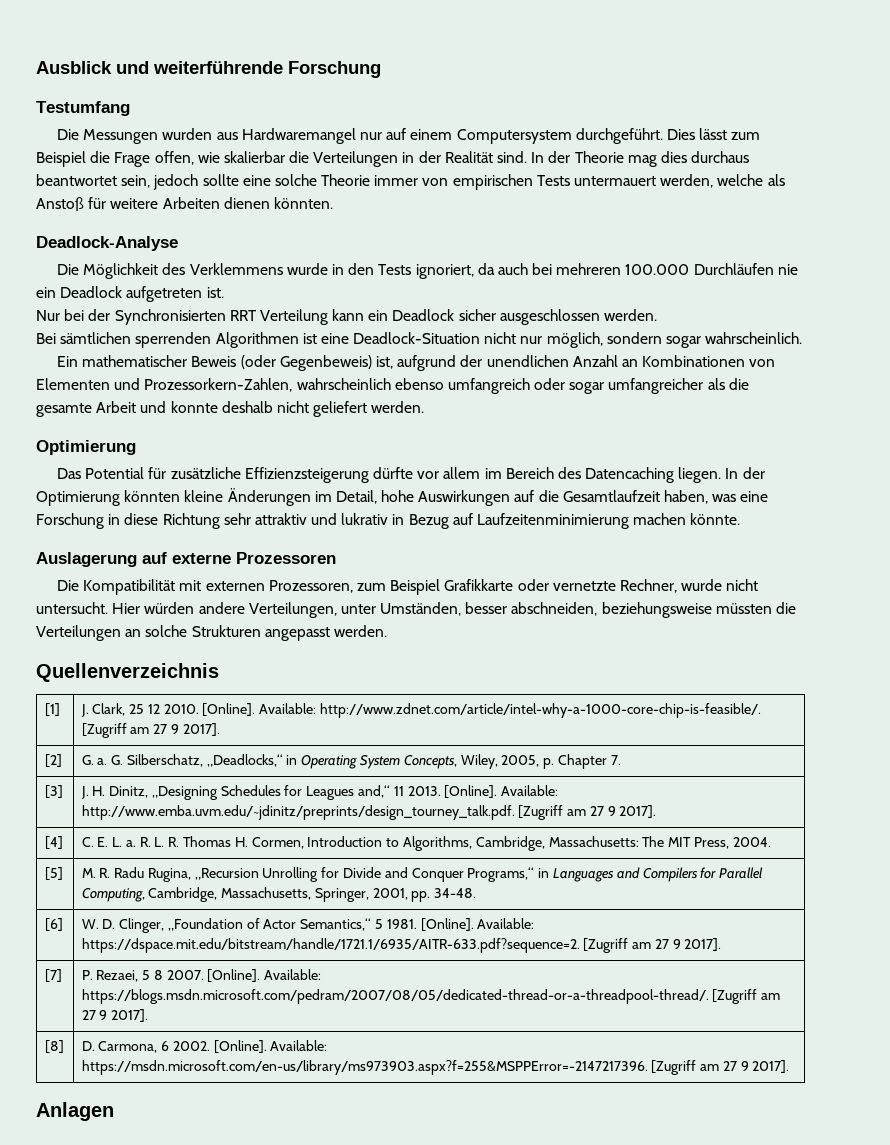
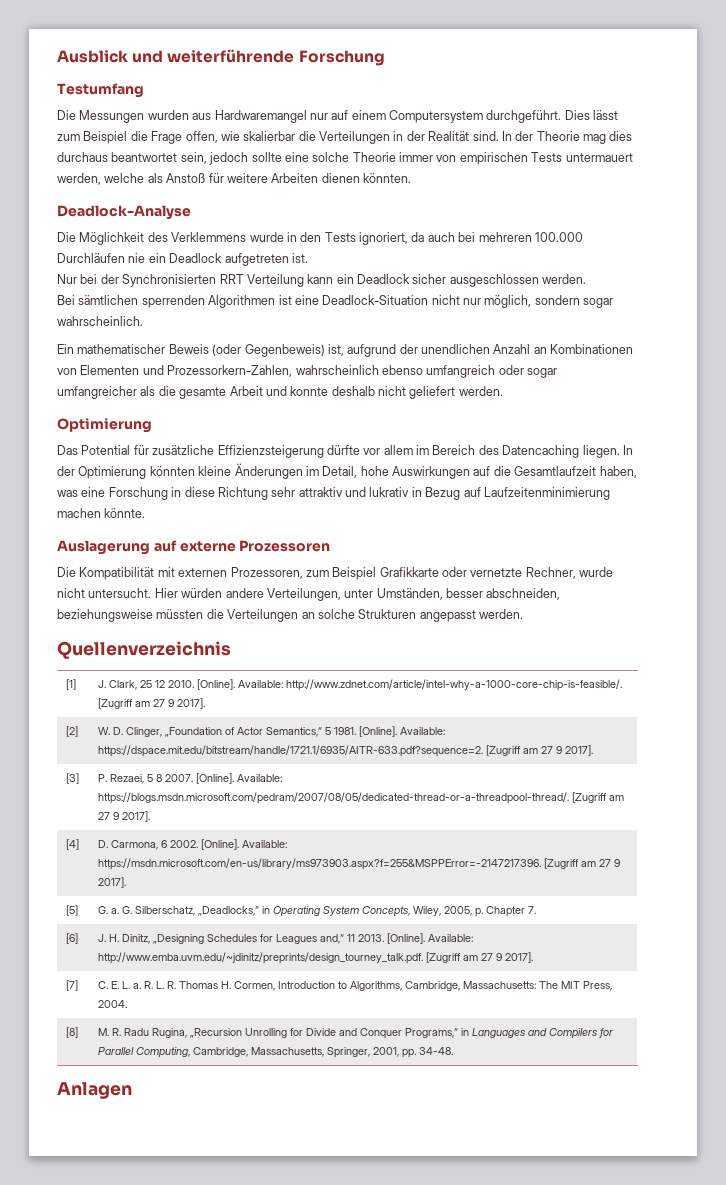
(62, 760) none -> [98,726,446,737] [98,745,594,757] [66,773,80,784] [98,773,283,784] [98,792,625,804] [98,811,151,822] [66,839,80,850] [98,839,288,850] [98,858,621,870] [98,877,127,888] [66,905,79,916] | W. D. Clinger, „Foundation of Actor Semantics,“ 5 1981. [Online]. Available: https://dspace.mit.edu/bitstream/handle/1721.1/6935/AITR-633.pdf?sequence=2. [Zugriff am 27 9 2017]. // [3] | P. Rezaei, 5 8 2007. [Online]. Available: https://blogs.msdn.microsoft.com/pedram/2007/08/05/dedicated-thread-or-a-threadpool-thread/. [Zugriff am 27 9 2017]. // [4] | D. Carmona, 6 2002. [Online]. Available: https://msdn.microsoft.com/en-us/library/ms973903.aspx?f=255&MSPPError=-2147217396. [Zugriff am 27 9 2017]. // [5]
[44,785,63,798] [3] -> [66,933,79,944] [6]
[44,836,63,849] [4] -> [66,980,79,991] [7]
[44,867,63,880] [5] -> [66,1027,79,1038] [8]
[44,918,63,931] [81,918,535,933] [81,938,722,953] [44,969,62,982] [81,969,322,982] [81,989,781,1004] [81,1009,149,1022] [44,1040,64,1053] [81,1040,328,1053] [81,1060,790,1075] // [6] | W. D. Clinger, „Foundation of Actor Semantics,“ 5 1981. [Online]. Available: https://dspace.mit.edu/bitstream/handle/1721.1/6935/AITR-633.pdf?sequence=2. [Zugriff am 27 9 2017]. // [7] | P. Rezaei, 5 8 2007. [Online]. Available: https://blogs.msdn.microsoft.com/pedram/2007/08/05/dedicated-thread-or-a-threadpool-thread/. [Zugriff am 27 9 2017]. // [8] | D. Carmona, 6 2002. [Online]. Available: https://msdn.microsoft.com/en-us/library/ms973903.aspx?f=255&MSPPError=-2147217396. [Zugriff am 27 9 2017]. -> (454, 1051) none

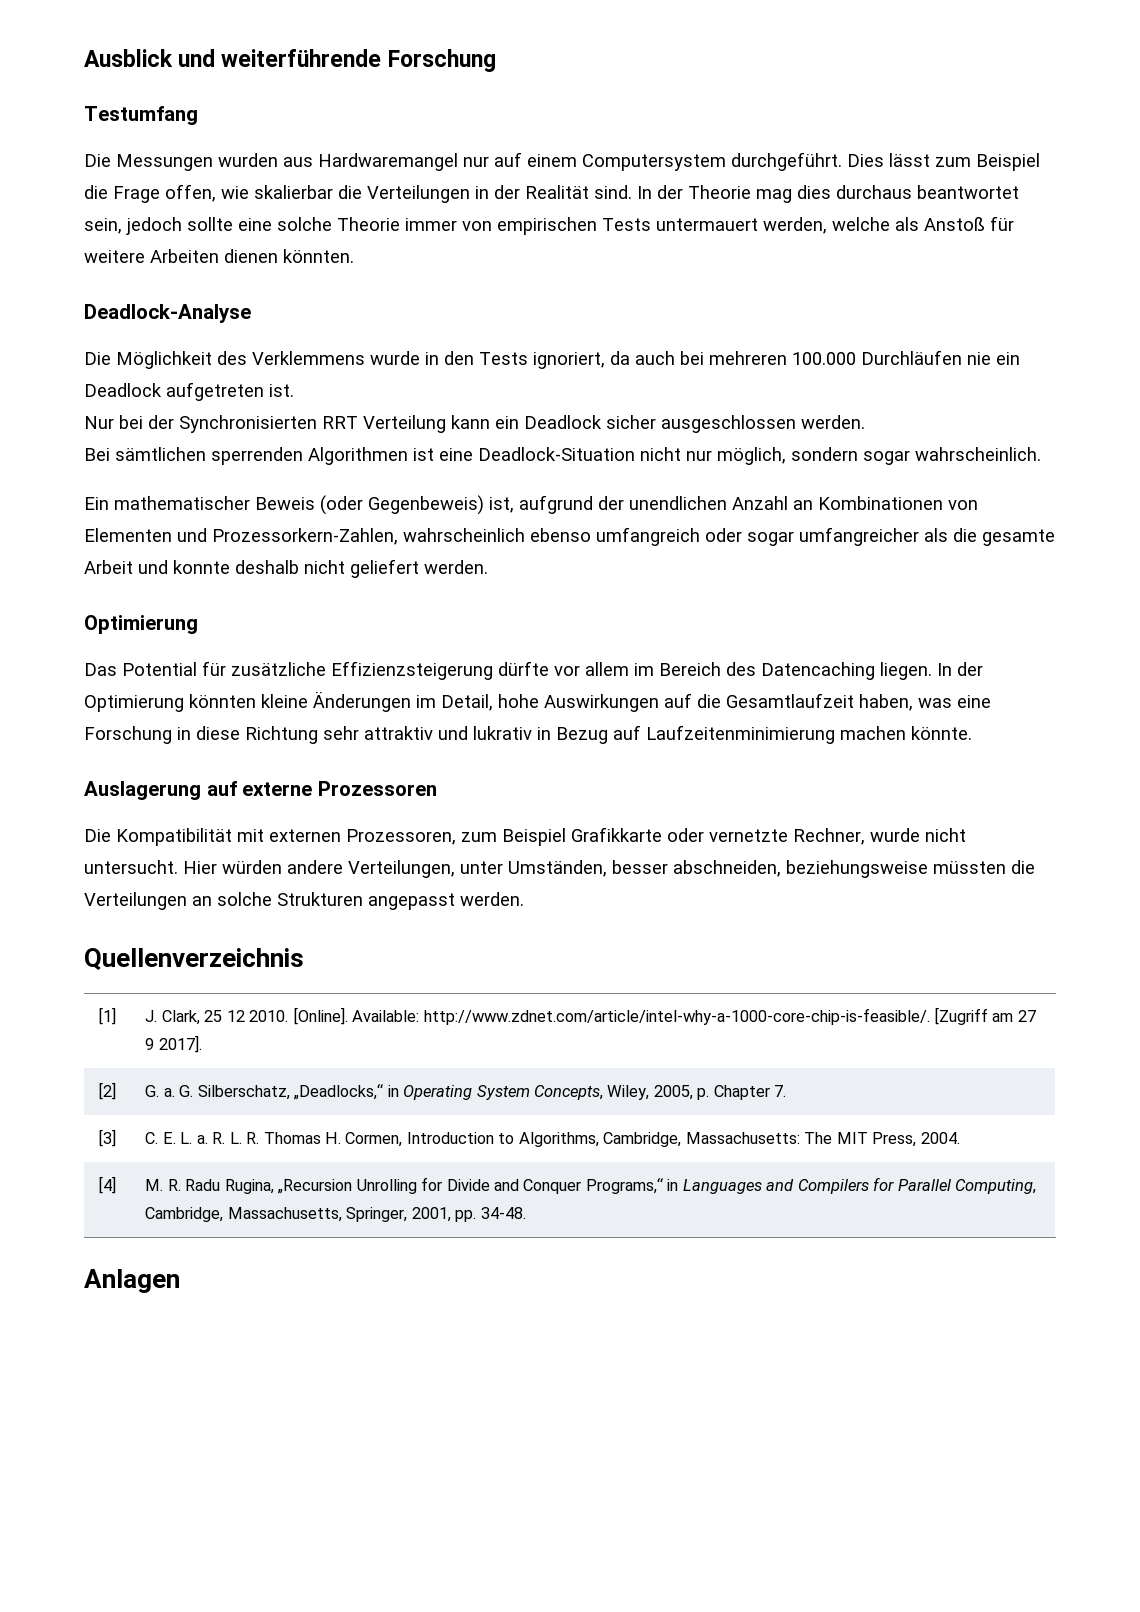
[98,726,446,737] [98,745,594,757] [66,773,80,784] [98,773,283,784] [98,792,625,804] [98,811,151,822] [66,839,80,850] [98,839,288,850] [98,858,621,870] [98,877,127,888] [66,905,79,916] | W. D. Clinger, „Foundation of Actor Semantics,“ 5 1981. [Online]. Available: https://dspace.mit.edu/bitstream/handle/1721.1/6935/AITR-633.pdf?sequence=2. [Zugriff am 27 9 2017]. // [3] | P. Rezaei, 5 8 2007. [Online]. Available: https://blogs.msdn.microsoft.com/pedram/2007/08/05/dedicated-thread-or-a-threadpool-thread/. [Zugriff am 27 9 2017]. // [4] | D. Carmona, 6 2002. [Online]. Available: https://msdn.microsoft.com/en-us/library/ms973903.aspx?f=255&MSPPError=-2147217396. [Zugriff am 27 9 2017]. // [5] -> (117, 1091) none
[66,933,79,944] [98,933,474,944] [98,952,534,964] [66,980,79,991] [6] | J. H. Dinitz, „Designing Schedules for Leagues and,“ 11 2013. [Online]. Available: http://www.emba.uvm.edu/~jdinitz/preprints/design_tourney_talk.pdf. [Zugriff am 27 9 2017]. // [7] -> [98,1129,117,1147] [3]
[66,1027,79,1038] [8] -> [98,1176,117,1194] [4]

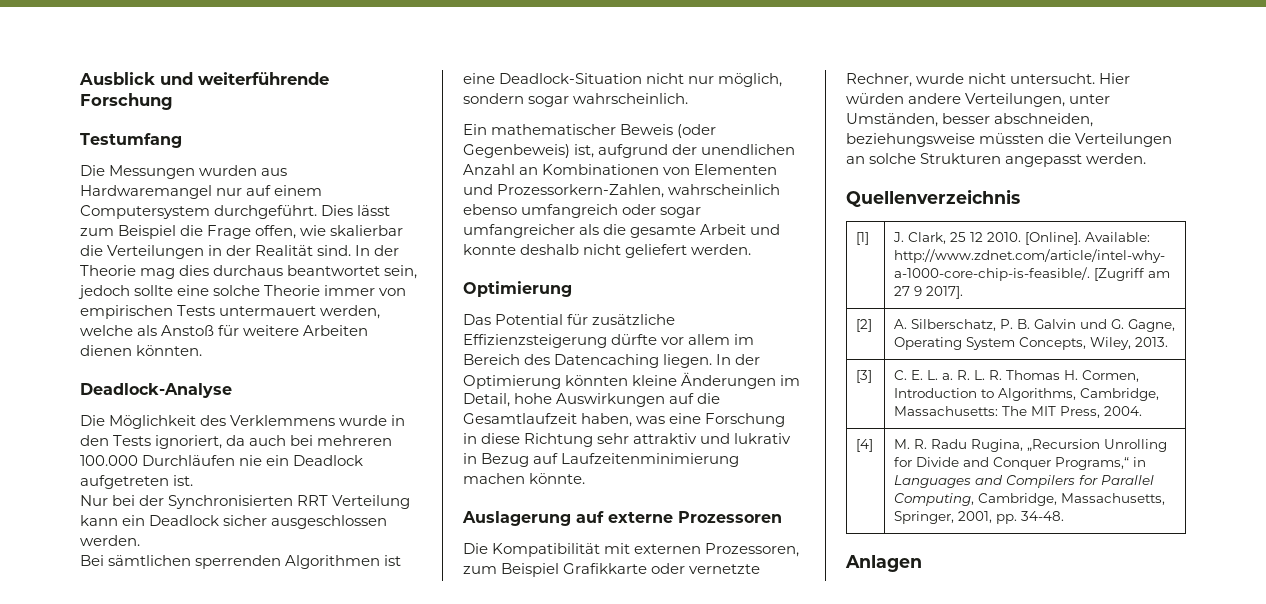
[145,1084,787,1100] G. a. G. Silberschatz, „Deadlocks,“ in Operating System Concepts, Wiley, 2005, p. Chapter 7. -> [894,319,1176,332] [894,337,1169,350] A. Silberschatz, P. B. Galvin und G. Gagne, Operating System Concepts, Wiley, 2013.

